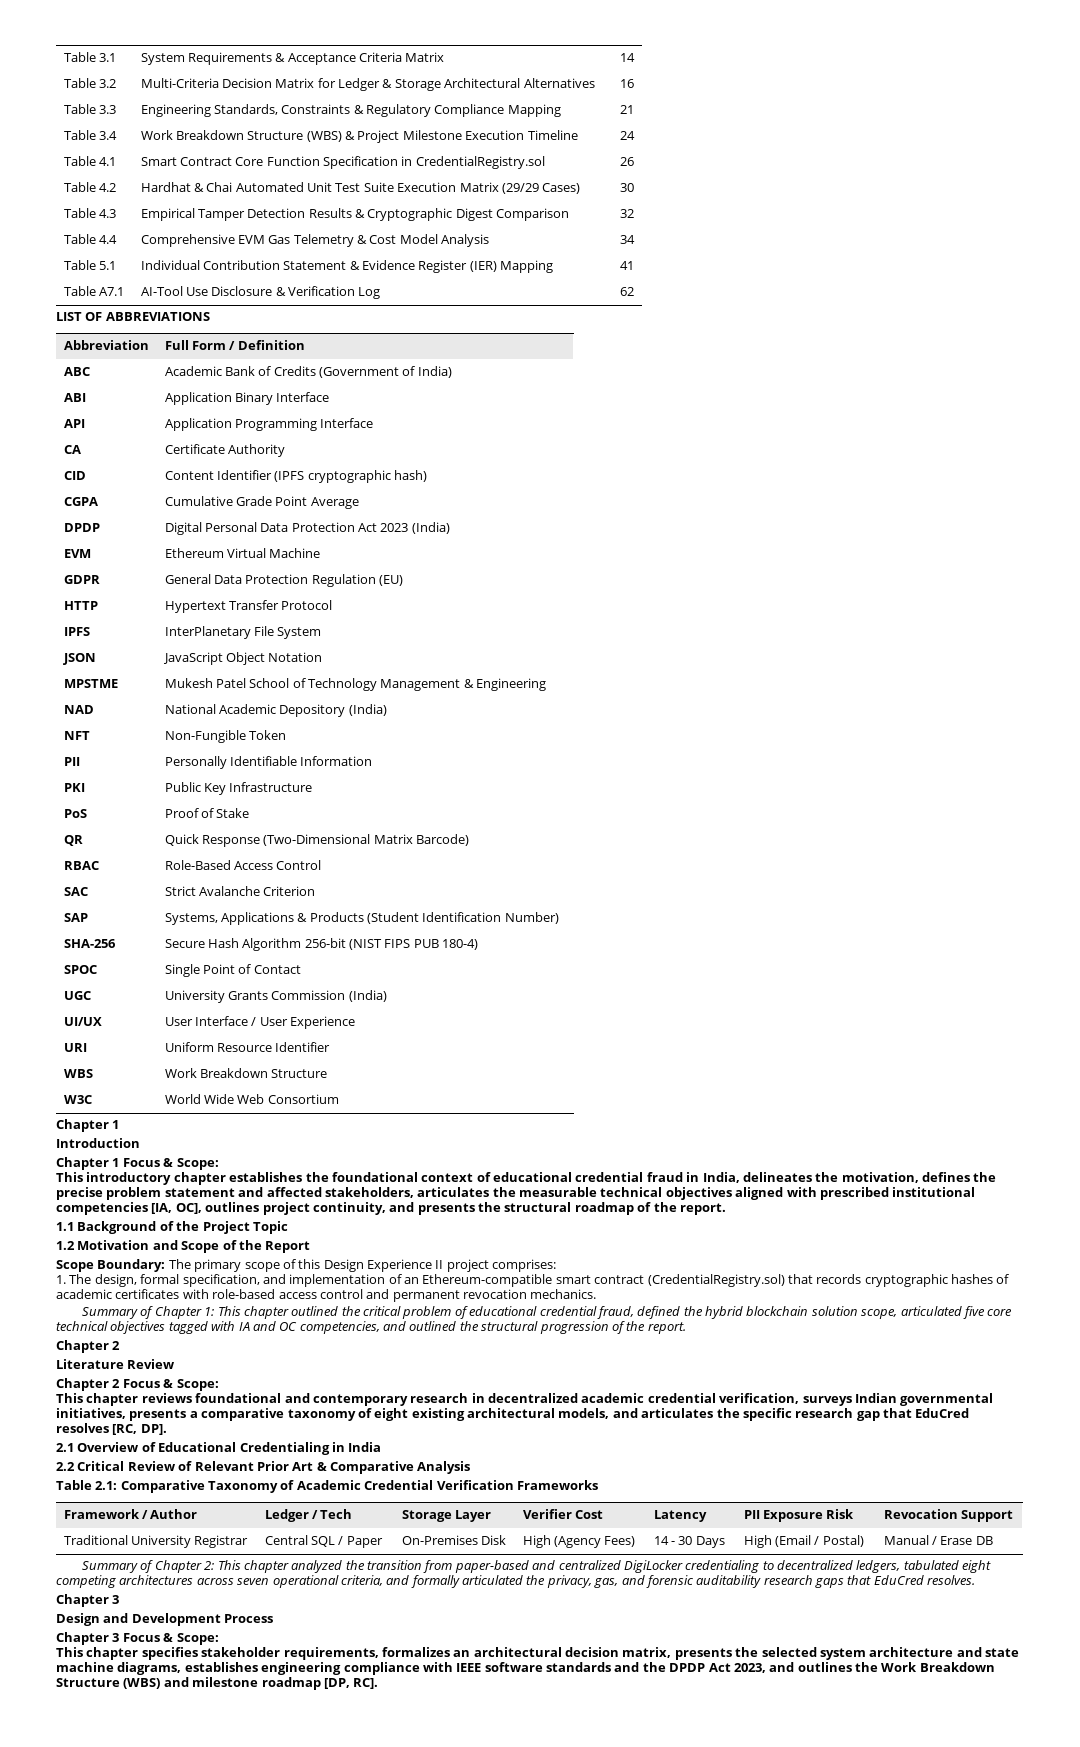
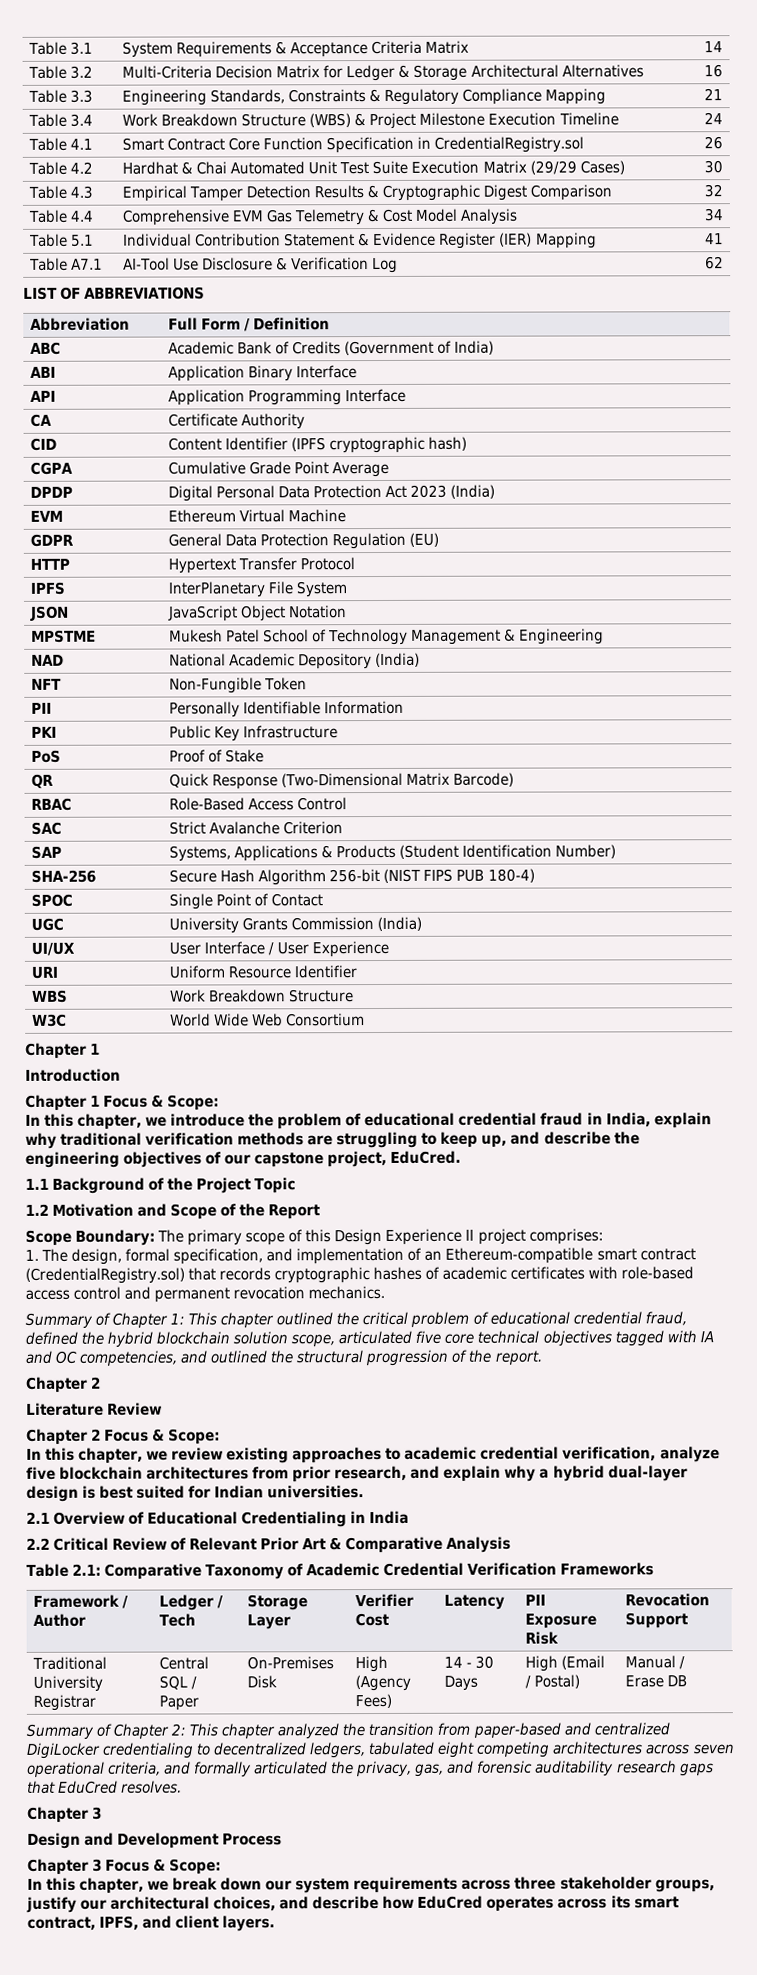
[56,1172,474,1185] This introductory chapter establishes the foundational context -> [25,1113,343,1130] In this chapter, we introduce the problem
[742,1172,997,1183] [56,1187,976,1200] [56,1202,726,1215] delineates the motivation, defines the precise problem statement and affected stakeholders, articulates the measurable technical objectives aligned with prescribed institutional competencies [IA, OC], outlines project continuity, and presents the structural roadmap of the report. -> [653,1112,712,1129] [25,1131,640,1149] [25,1150,462,1168] explain why traditional verification methods are struggling to keep up, and describe the engineering objectives of our capstone project, EduCred.
[56,1393,994,1406] [56,1408,970,1421] [56,1423,167,1435] This chapter reviews foundational and contemporary research in decentralized academic credential verification, surveys Indian governmental initiatives, presents a comparative taxonomy of eight existing architectural models, and articulates the specific research gap that EduCred resolves [RC, DP]. -> [26,1446,720,1464] [26,1465,688,1483] [26,1485,365,1502] In this chapter, we review existing approaches to academic credential verification, analyze five blockchain architectures from prior research, and explain why a hybrid dual-layer design is best suited for Indian universities.
[56,1647,1019,1660] [56,1662,995,1675] [56,1677,379,1690] This chapter specifies stakeholder requirements, formalizes an architectural decision matrix, presents the selected system architecture and state machine diagrams, establishes engineering compliance with IEEE software standards and the DPDP Act 2023, and outlines the Work Breakdown Structure (WBS) and milestone roadmap [DP, RC]. -> [27,1876,715,1894] [26,1895,680,1913] [27,1915,276,1932] In this chapter, we break down our system requirements across three stakeholder groups, justify our architectural choices, and describe how EduCred operates across its smart contract, IPFS, and client layers.

